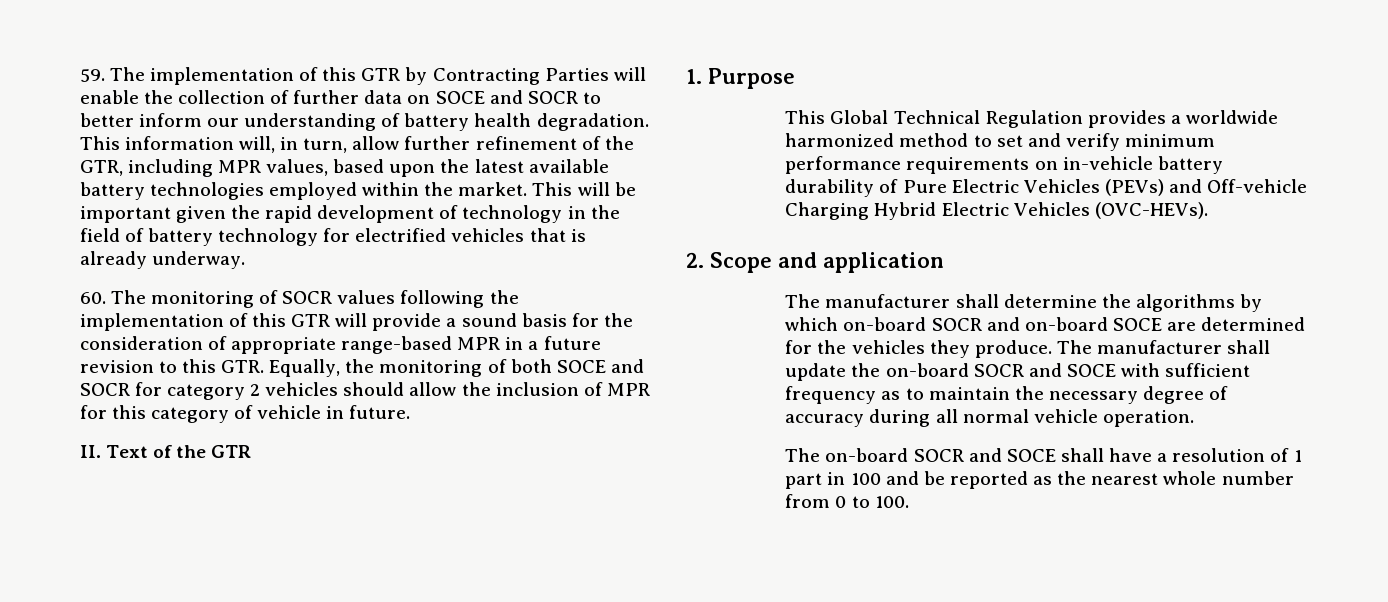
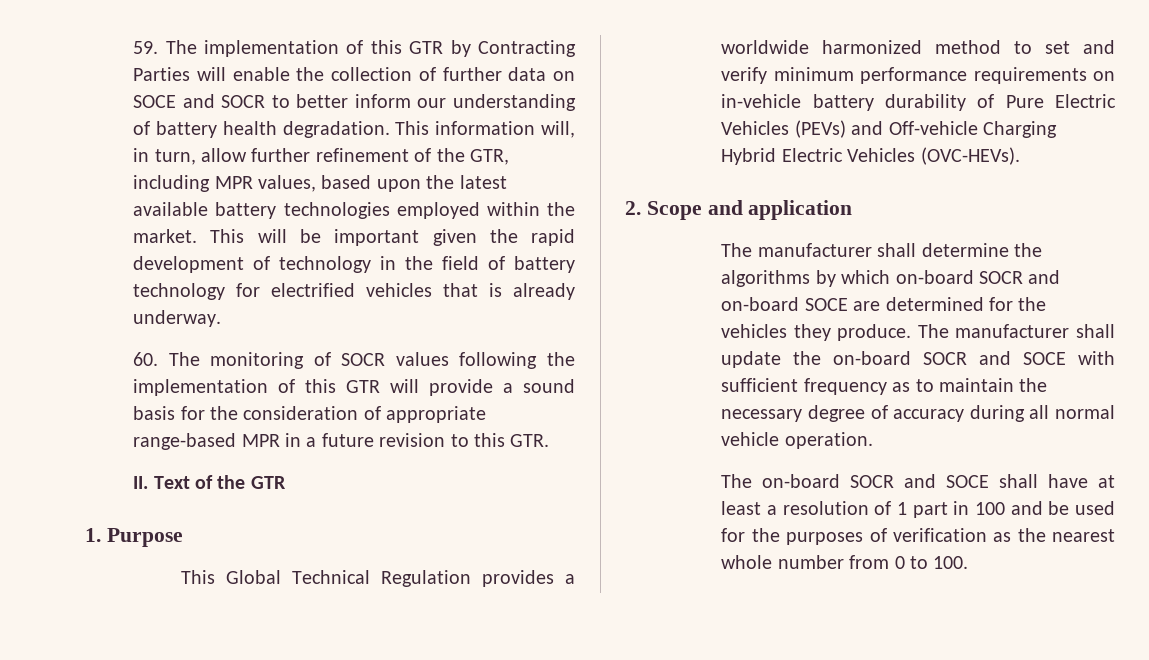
[269,359,644,377] [79,382,650,400] [79,405,411,423] Equally, the monitoring of both SOCE and SOCR for category 2 vehicles should allow the inclusion of MPR for this category of vehicle in future. -> (550, 440) none
(1153, 455) none -> [1098,475,1115,488] [721,501,762,515] at least
[949,471,1028,489] reported -> [1075,501,1115,515] [721,528,987,545] used for the purposes of verification

